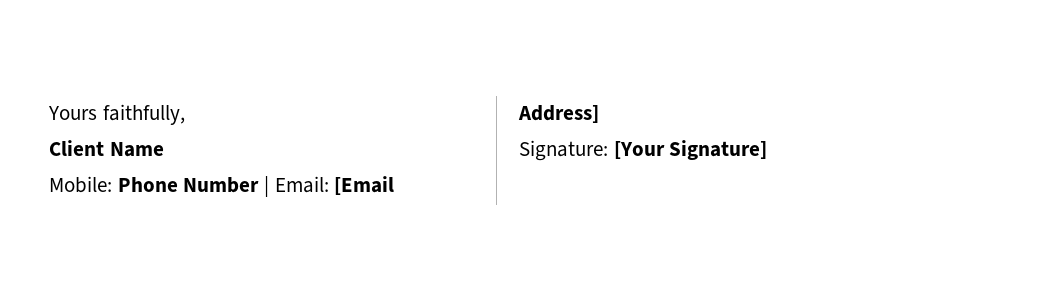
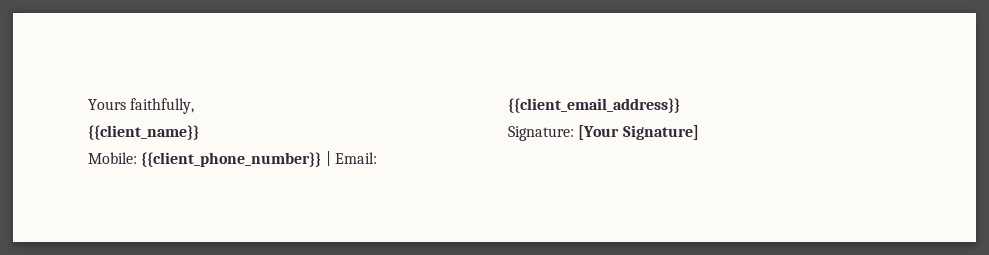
[49,140,164,157] Client Name -> [88,125,199,140] {{client_name}}
[117,176,395,197] [518,105,599,123] Phone Number | Email: [Email Address] -> [141,151,377,167] [508,98,680,113] {{client_phone_number}} | Email: {{client_email_address}}

